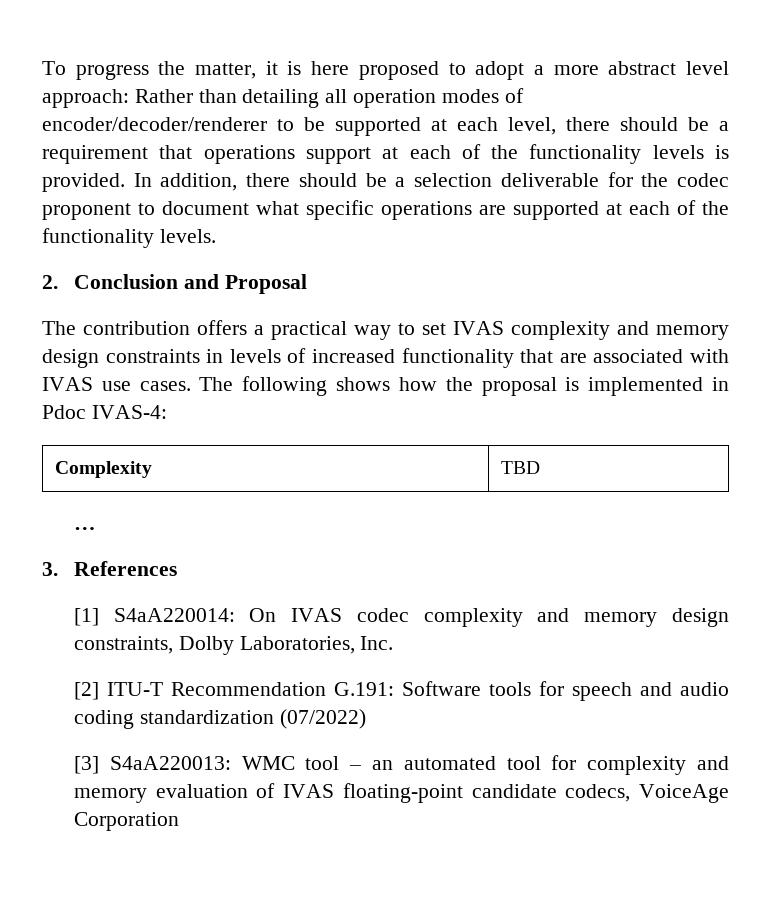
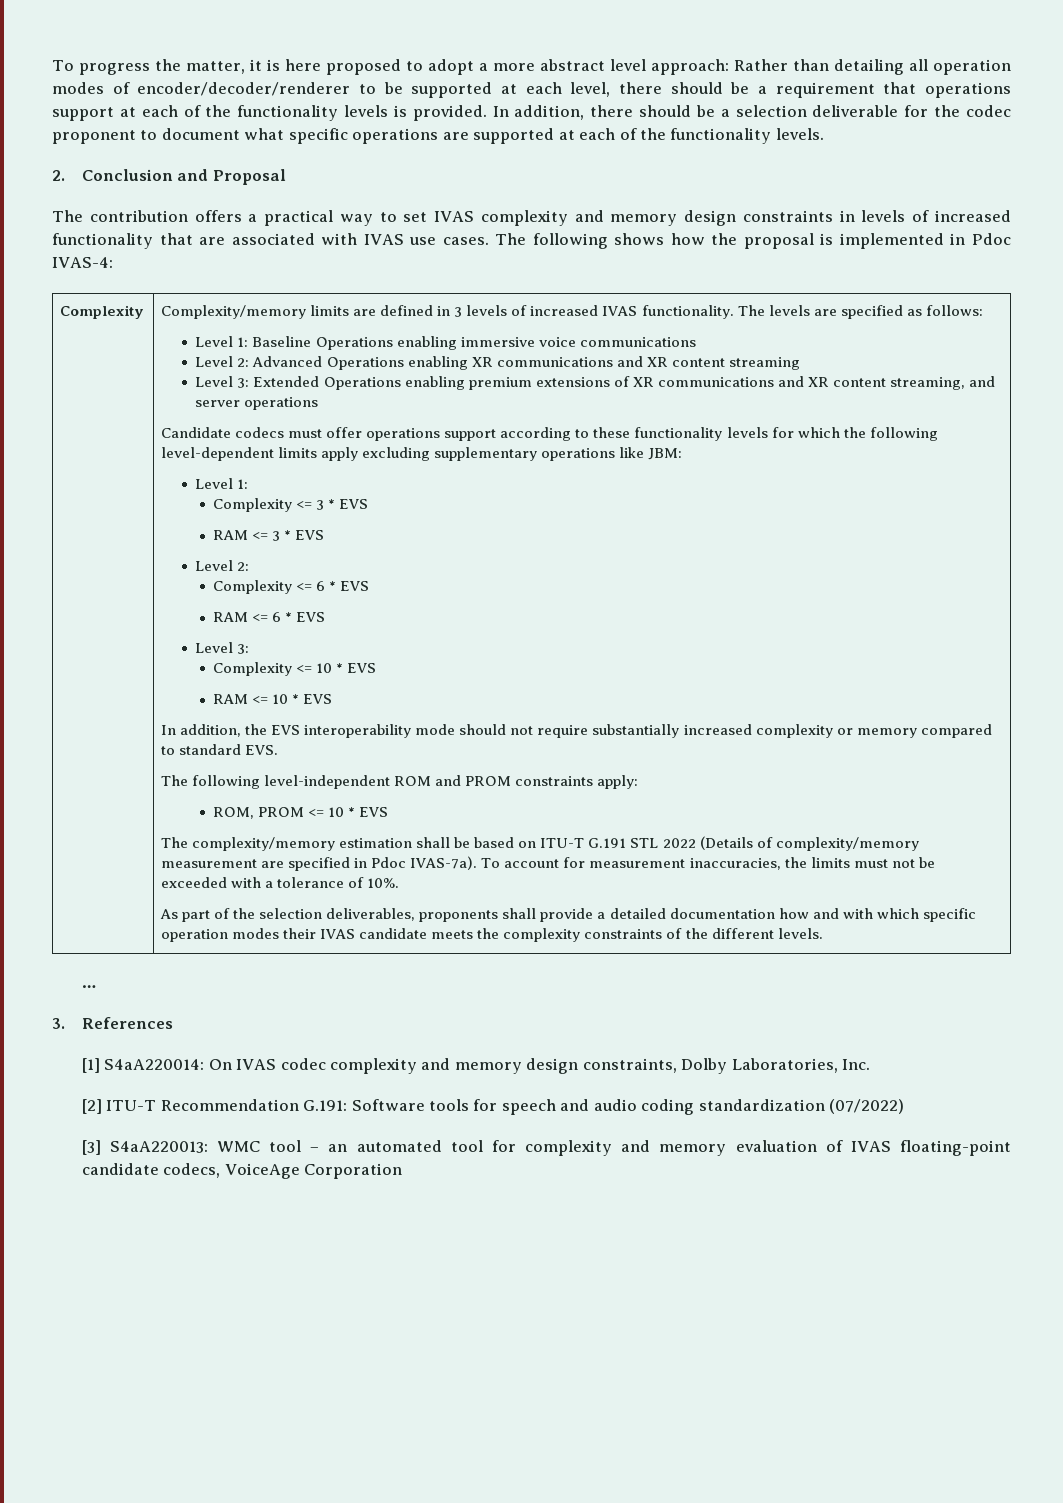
[501,461,541,474] TBD -> [161,305,983,319] [195,336,696,350] [195,356,800,370] [195,376,996,390] [195,397,319,410] [161,427,938,441] [161,447,683,461] [195,478,249,489] [213,498,369,512] [213,530,325,541] [195,560,250,571] [213,580,370,594] [213,612,326,622] [195,642,250,654] [213,662,377,676] [213,694,333,704] [161,724,992,738] [161,744,279,755] [161,775,639,789] [213,807,389,819] [161,836,919,851] [161,856,935,871] [161,877,400,888] [160,908,976,922] [161,928,823,942] Complexity/memory limits are defined in 3 levels of increased IVAS functionality. The levels are specified as follows: // Level 1: Baseline Operations enabling immersive voice communications // Level 2: Advanced Operations enabling XR communications and XR content streaming // Level 3: Extended Operations enabling premium extensions of XR communications and XR content streaming, and server operations // Candidate codecs must offer operations support according to these functionality levels for which the following level-dependent limits apply excluding supplementary operations like JBM: // Level 1: // Complexity <= 3 * EVS // RAM <= 3 * EVS // Level 2: // Complexity <= 6 * EVS // RAM <= 6 * EVS // Level 3: // Complexity <= 10 * EVS // RAM <= 10 * EVS // In addition, the EVS interoperability mode should not require substantially increased complexity or memory compared to standard EVS. // The following level-independent ROM and PROM constraints apply: // ROM, PROM <= 10 * EVS // The complexity/memory estimation shall be based on ITU-T G.191 STL 2022 (Details of complexity/memory measurement are specified in Pdoc IVAS-7a). To account for measurement inaccuracies, the limits must not be exceeded with a tolerance of 10%. // As part of the selection deliverables, proponents shall provide a detailed documentation how and with which specific operation modes their IVAS candidate meets the complexity constraints of the different levels.

